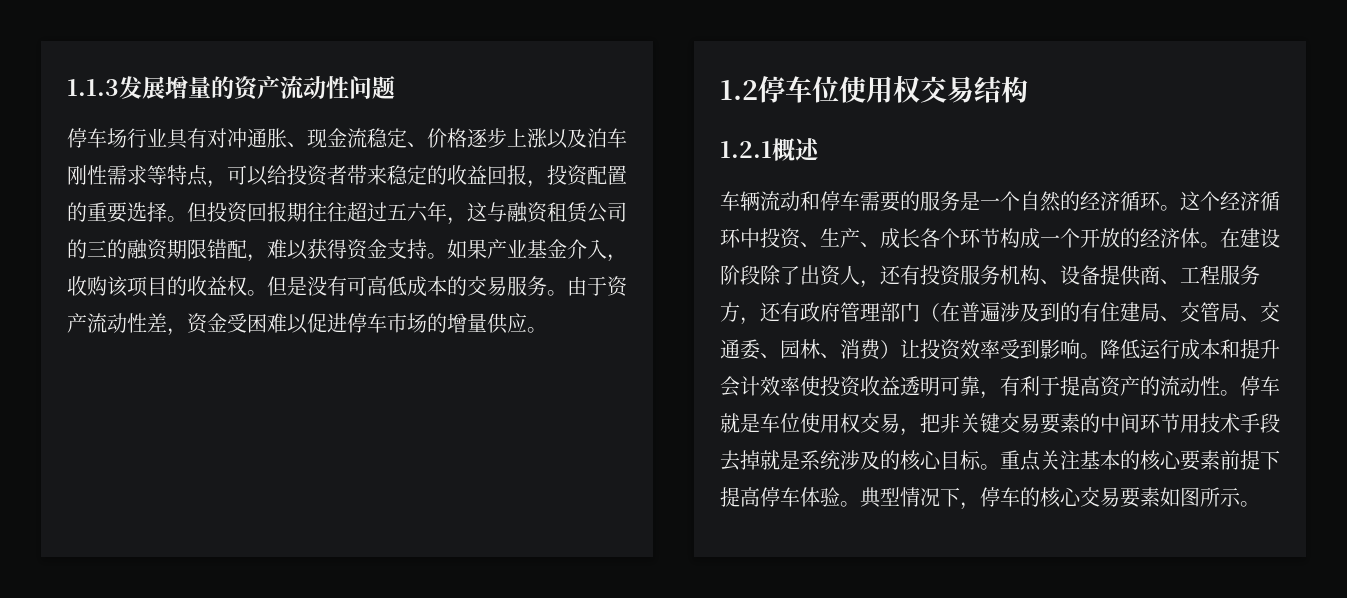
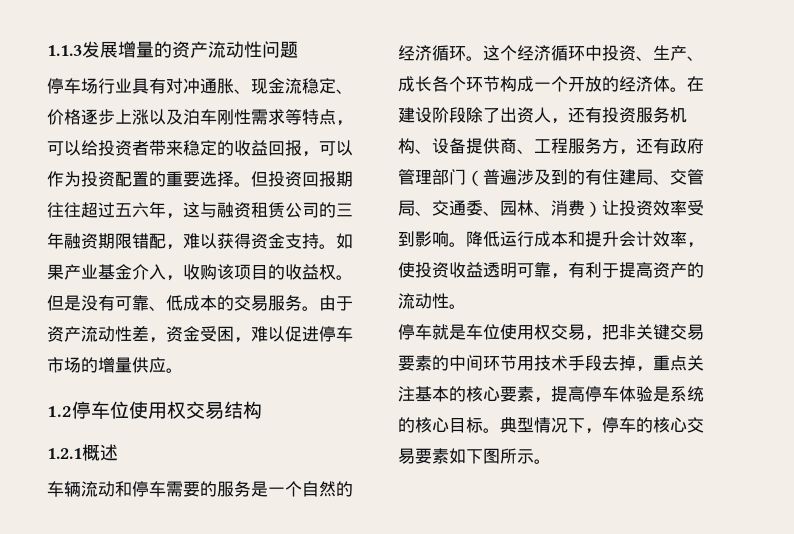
(547, 184) none -> [319,140,353,156] [47,171,81,187] 可以作为
[107,239,127,259] 的 -> [47,232,64,249] 年
[367,276,387,296] 高 -> [132,295,166,311] 靠、
(267, 323) none -> [234,337,251,343] ，
[940,302,960,322] 在 -> (483, 178) none
(800, 386) none -> [687,242,704,248] ，
(1240, 393) none -> (466, 306) //
[760,450,1000,471] 就是系统涉及的核心目标。 -> [636,366,653,372] ，
[1220,450,1280,470] 前提下 -> [534,397,551,403] ，
(840, 497) none -> [653,386,704,402] [398,417,483,433] 是系统的核心目标
(1180, 497) none -> [466,449,483,464] 下

